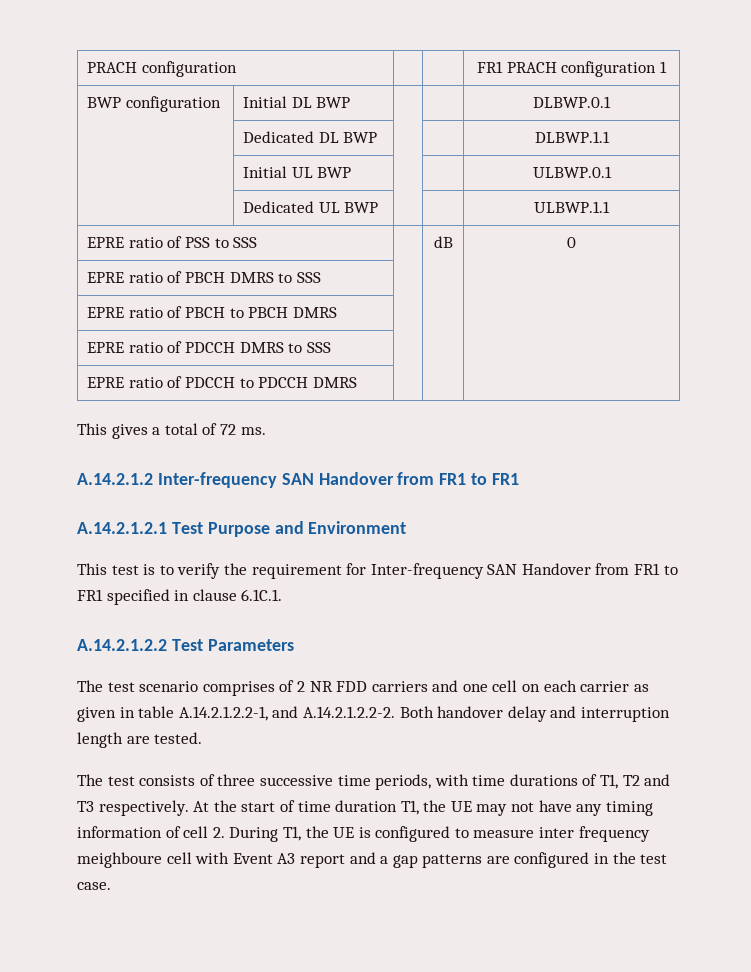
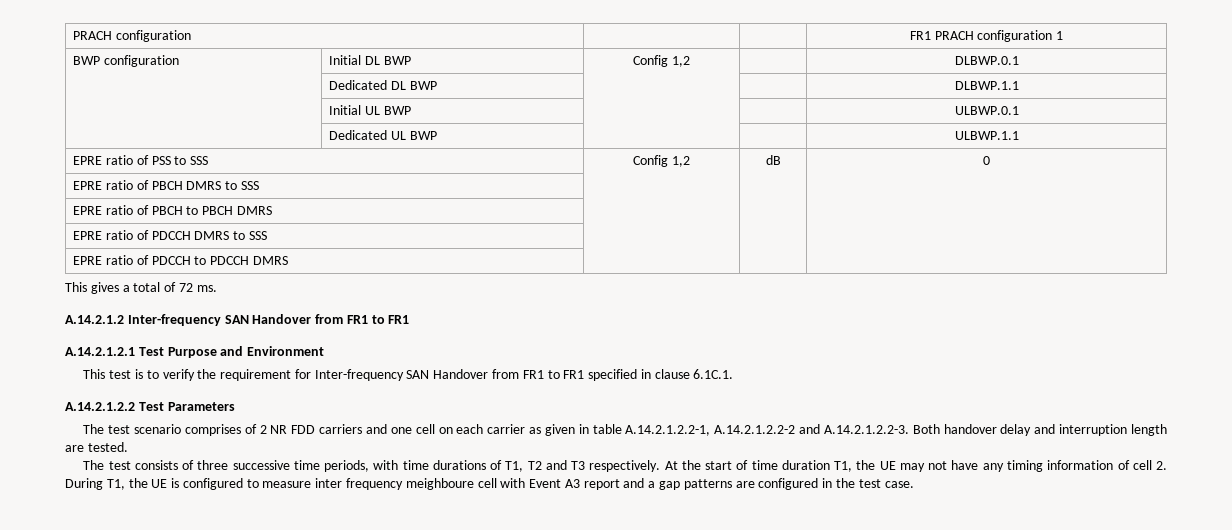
(351, 102) none -> [633,55,690,67] Config 1,2
(258, 242) none -> [633,155,690,167] Config 1,2
[272,706,395,718] and A.14.2.1.2.2-2. -> [714,424,909,434] A.14.2.1.2.2-2 and A.14.2.1.2.2-3.

